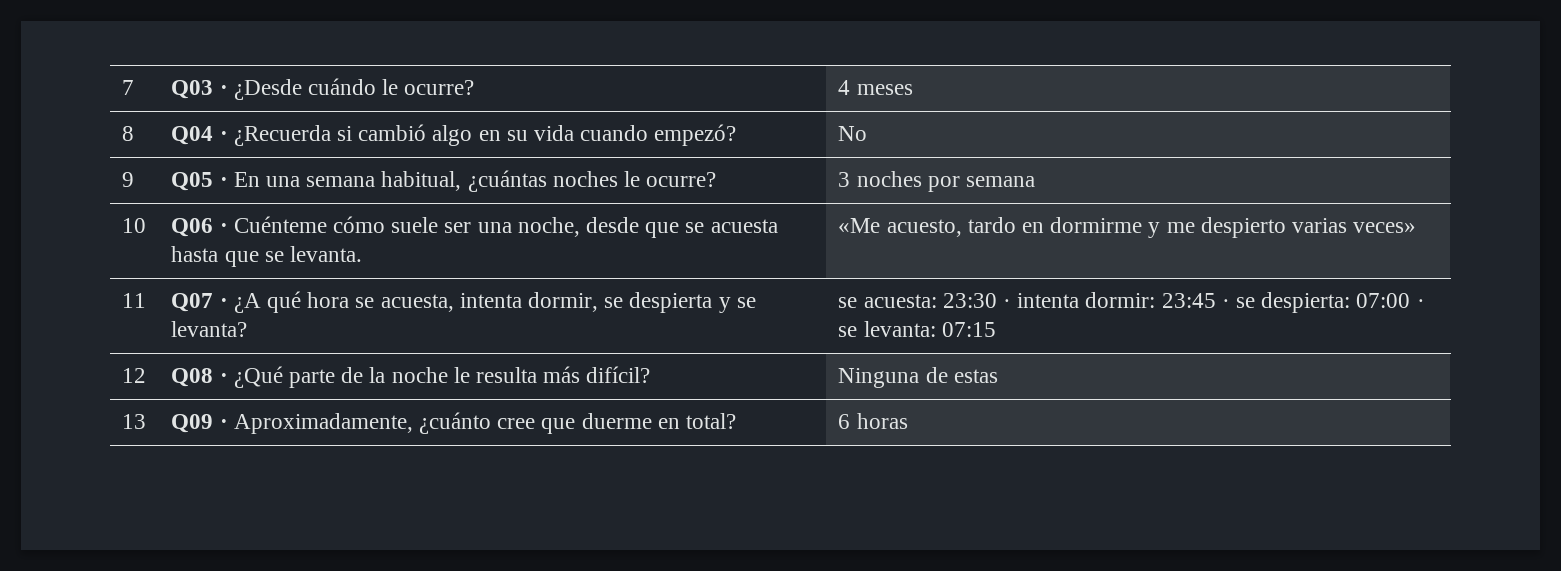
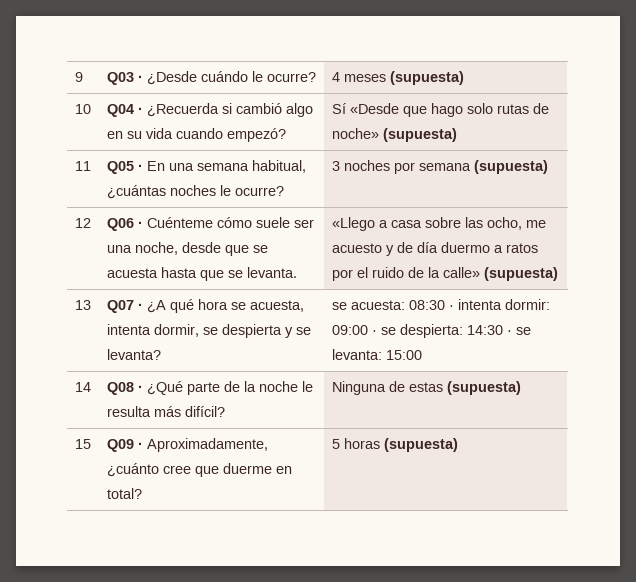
[122,80,135,95] 7 -> [74,72,83,82] 9
[122,126,135,141] // 8 -> [389,71,464,85] [74,104,91,114] (supuesta) // 10
[838,126,868,141] [122,172,135,187] No // 9 -> [331,103,549,117] [331,128,457,142] [74,161,91,171] Sí «Desde que hago solo rutas de noche» (supuesta) // 11
[122,218,147,233] // 10 -> [473,160,548,174] [74,218,91,228] (supuesta) // 12
[838,217,1417,238] [122,293,147,308] «Me acuesto, tardo en dormirme y me despierto varias veces» // 11 -> [331,217,546,231] [331,242,538,256] [331,267,558,281] [74,300,91,310] «Llego a casa sobre las ocho, me acuesto y de día duermo a ratos por el ruido de la calle» (supuesta) // 13
[942,293,997,308] 23:30 -> [408,300,445,310] 08:30
[1161,293,1216,308] 23:45 -> [331,325,368,335] 09:00
[1356,293,1411,308] 07:00 -> [466,325,503,335] 14:30
[941,322,996,337] [122,368,147,383] 07:15 // 12 -> [385,350,422,360] [74,382,91,392] 15:00 // 14
[122,414,147,429] // 13 -> [446,381,521,395] [74,439,91,449] (supuesta) // 15
[838,413,908,429] 6 horas -> [331,438,458,452] 5 horas (supuesta)

